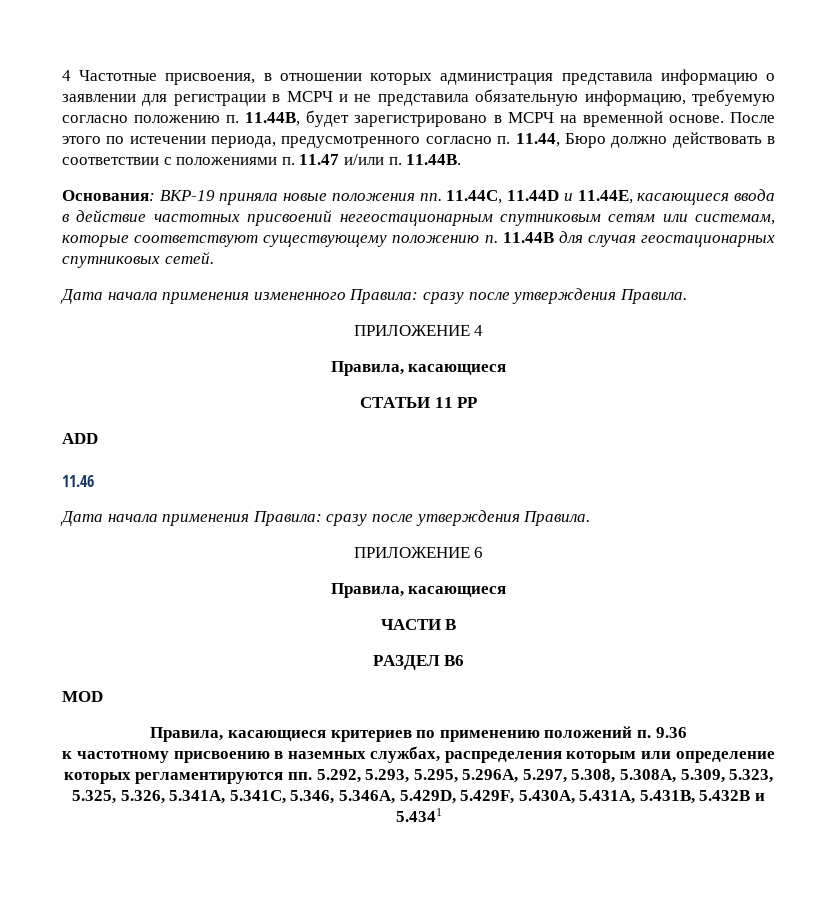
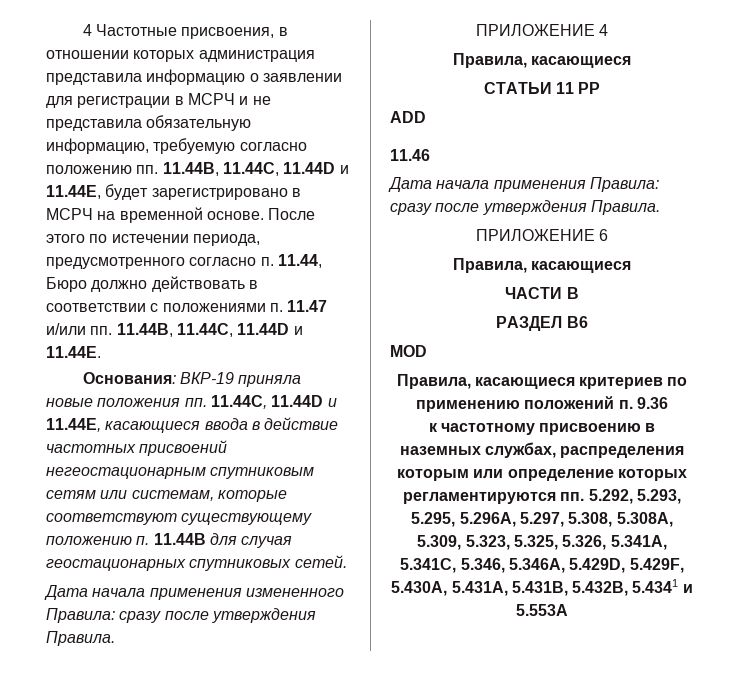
[226,112,301,126] п. 11.44B, -> [136,162,349,176] [46,185,101,199] пп. 11.44B, 11.44C, 11.44D и 11.44E,
[388,154,462,165] п. 11.44B. -> [90,323,303,337] [46,346,101,358] пп. 11.44B, 11.44C, 11.44D и 11.44E.
[699,790,766,801] [395,808,442,822] 5.432B и 5.4341 -> [572,579,693,596] [516,604,568,616] 5.432B, 5.4341 и 5.553A

